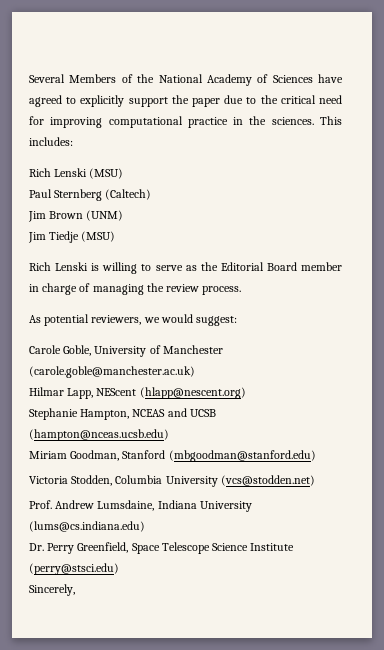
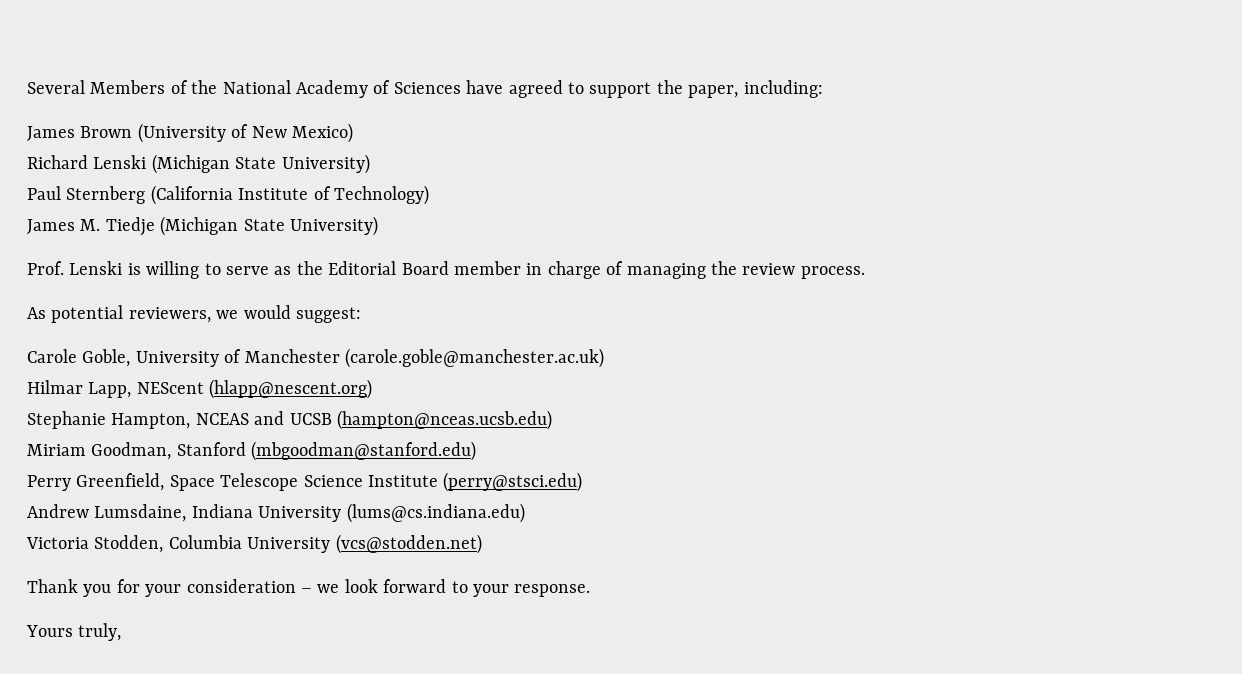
[80,95,125,107] explicitly -> (584, 88) none
[191,95,342,107] [29,116,342,128] [29,137,73,146] [29,168,124,179] [29,189,152,201] [28,210,124,222] [28,231,116,243] [29,262,51,271] paper due to the critical need for improving computational practice in the sciences. This includes: // Rich Lenski (MSU) // Paul Sternberg (Caltech) // Jim Brown (UNM) // Jim Tiedje (MSU) // Rich -> [688,80,823,98] [27,123,353,143] [27,154,370,174] [27,185,429,205] [27,216,378,236] [27,261,64,275] paper, including: // James Brown (University of New Mexico) // Richard Lenski (Michigan State University) // Paul Sternberg (California Institute of Technology) // James M. Tiedje (Michigan State University) // Prof.
[29,475,315,487] [29,500,252,512] [29,521,145,532] [29,543,44,551] Victoria Stodden, Columbia University (vcs@stodden.net) // Prof. Andrew Lumsdaine, Indiana University (lums@cs.indiana.edu) // Dr. -> (477, 451) none
[29,584,75,596] Sincerely, -> [27,503,525,523] [26,534,482,554] [27,579,591,597] [26,623,122,641] Andrew Lumsdaine, Indiana University (lums@cs.indiana.edu) // Victoria Stodden, Columbia University (vcs@stodden.net) // Thank you for your consideration – we look forward to your response. // Yours truly,

